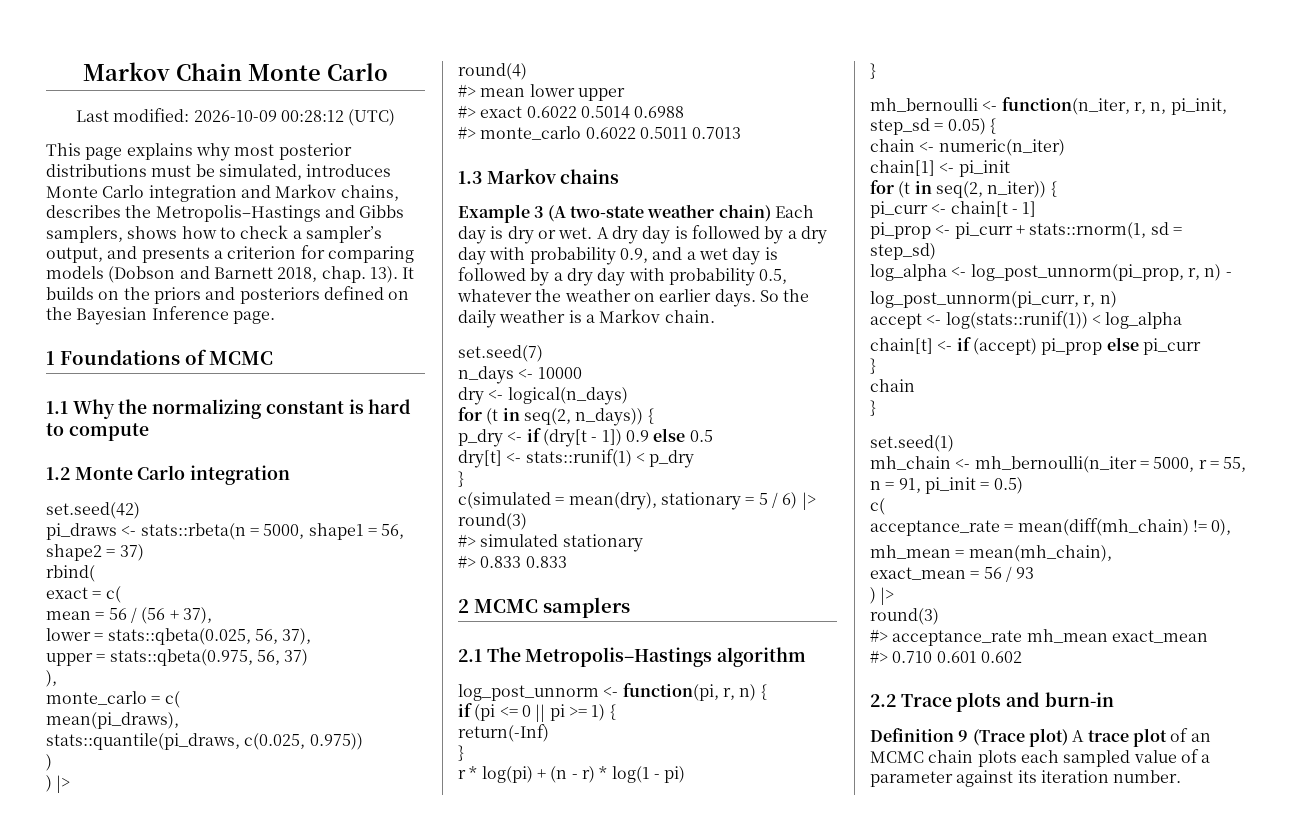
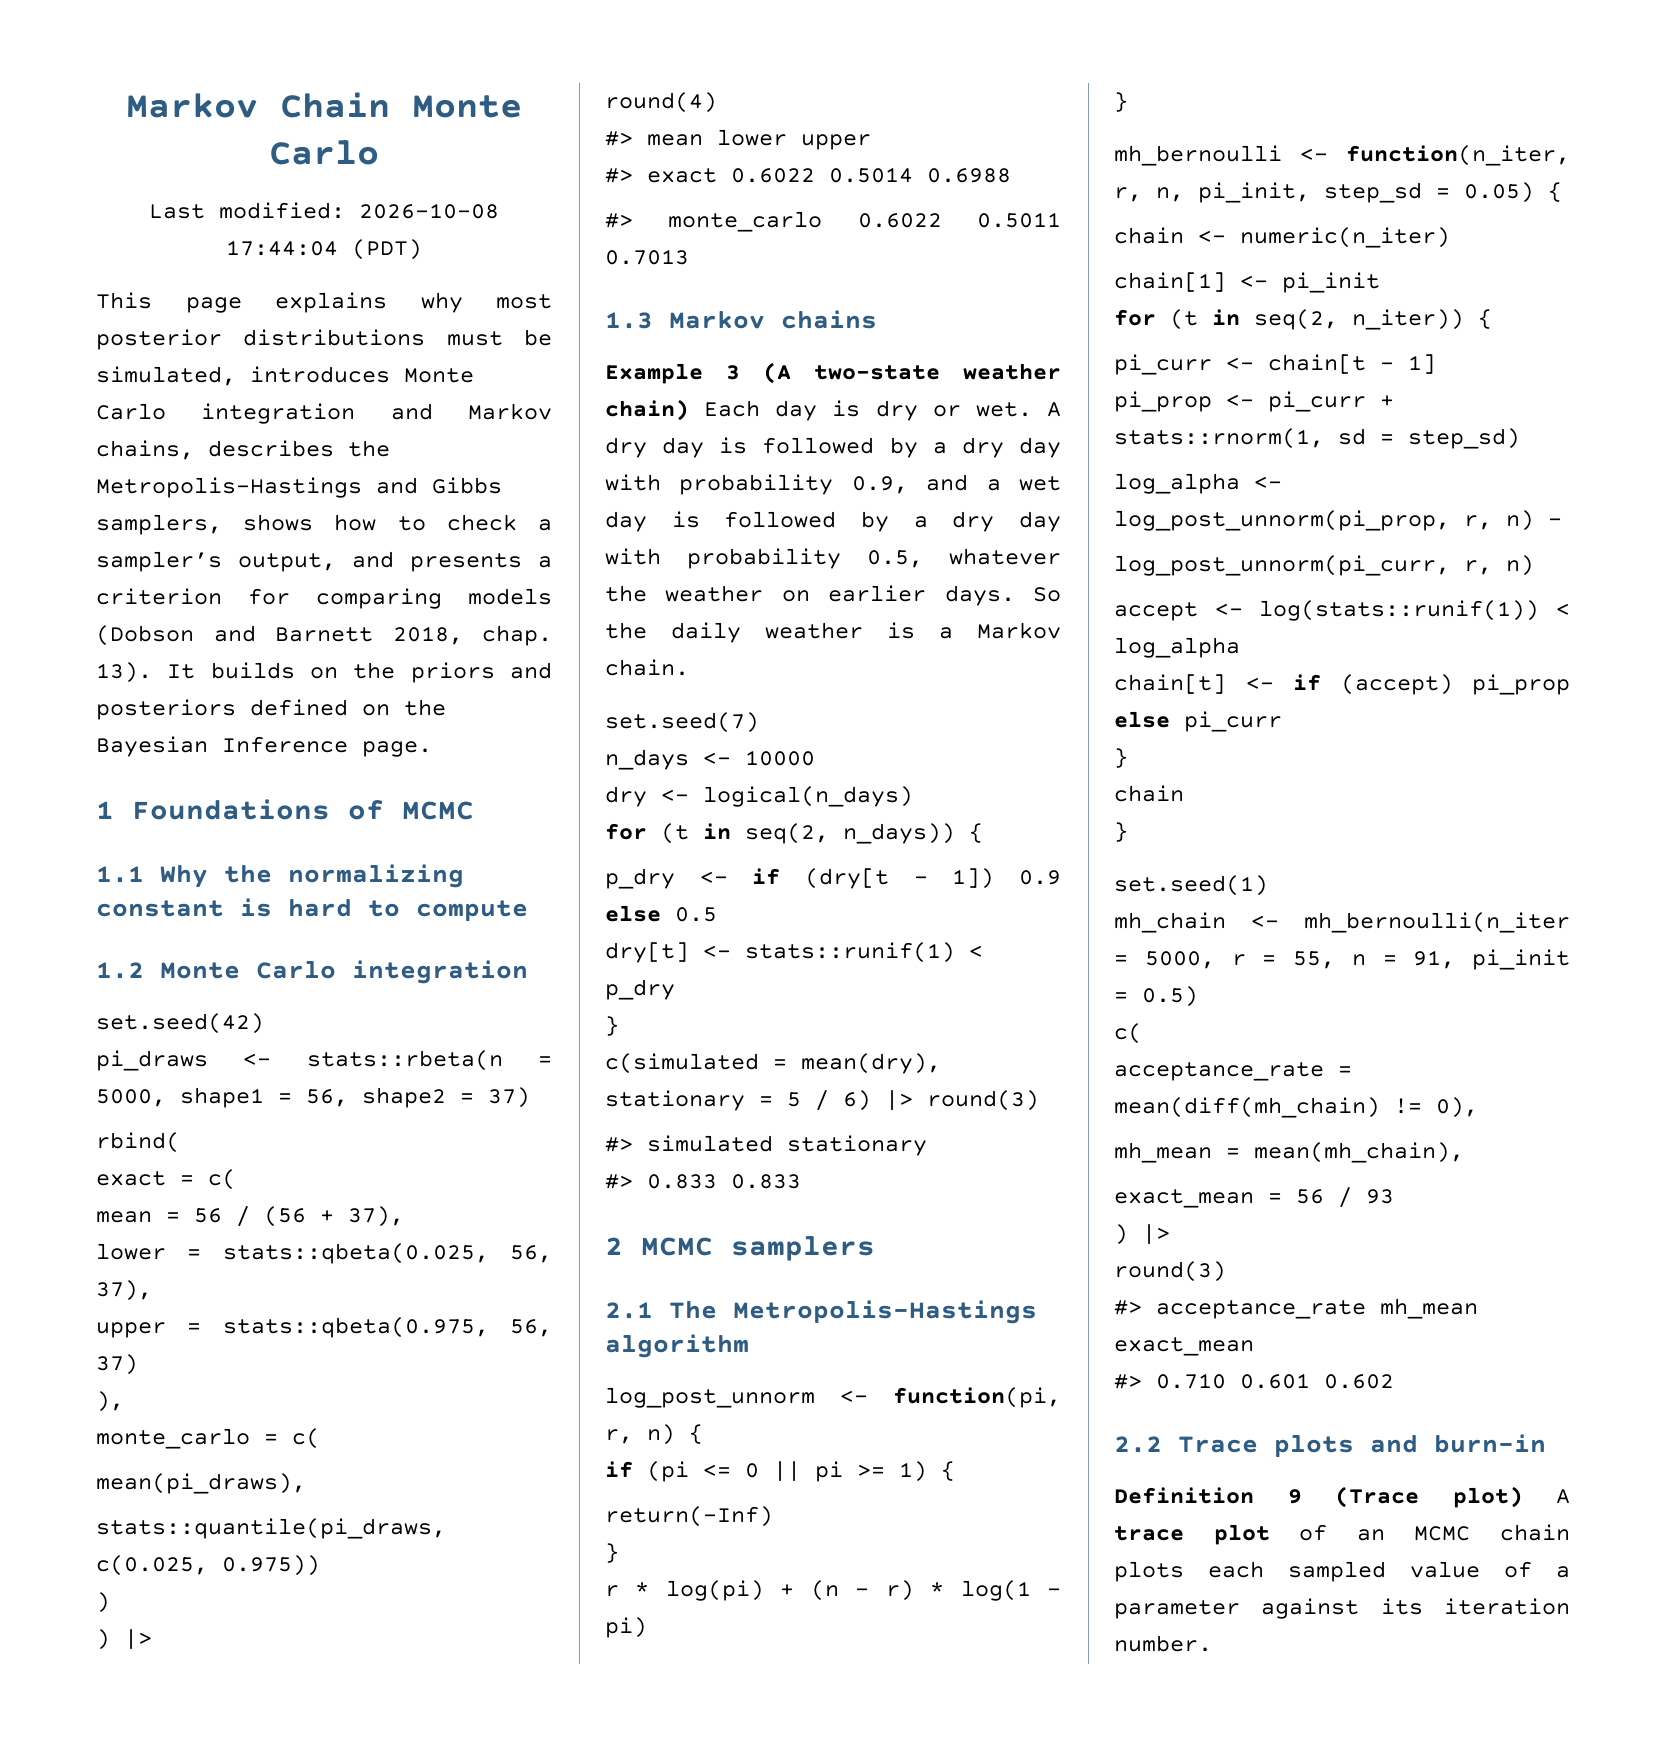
[193,109,396,126] 2026-10-09 00:28:12 (UTC) -> [359,203,499,219] [226,239,422,260] 2026-10-08 17:44:04 (PDT)

